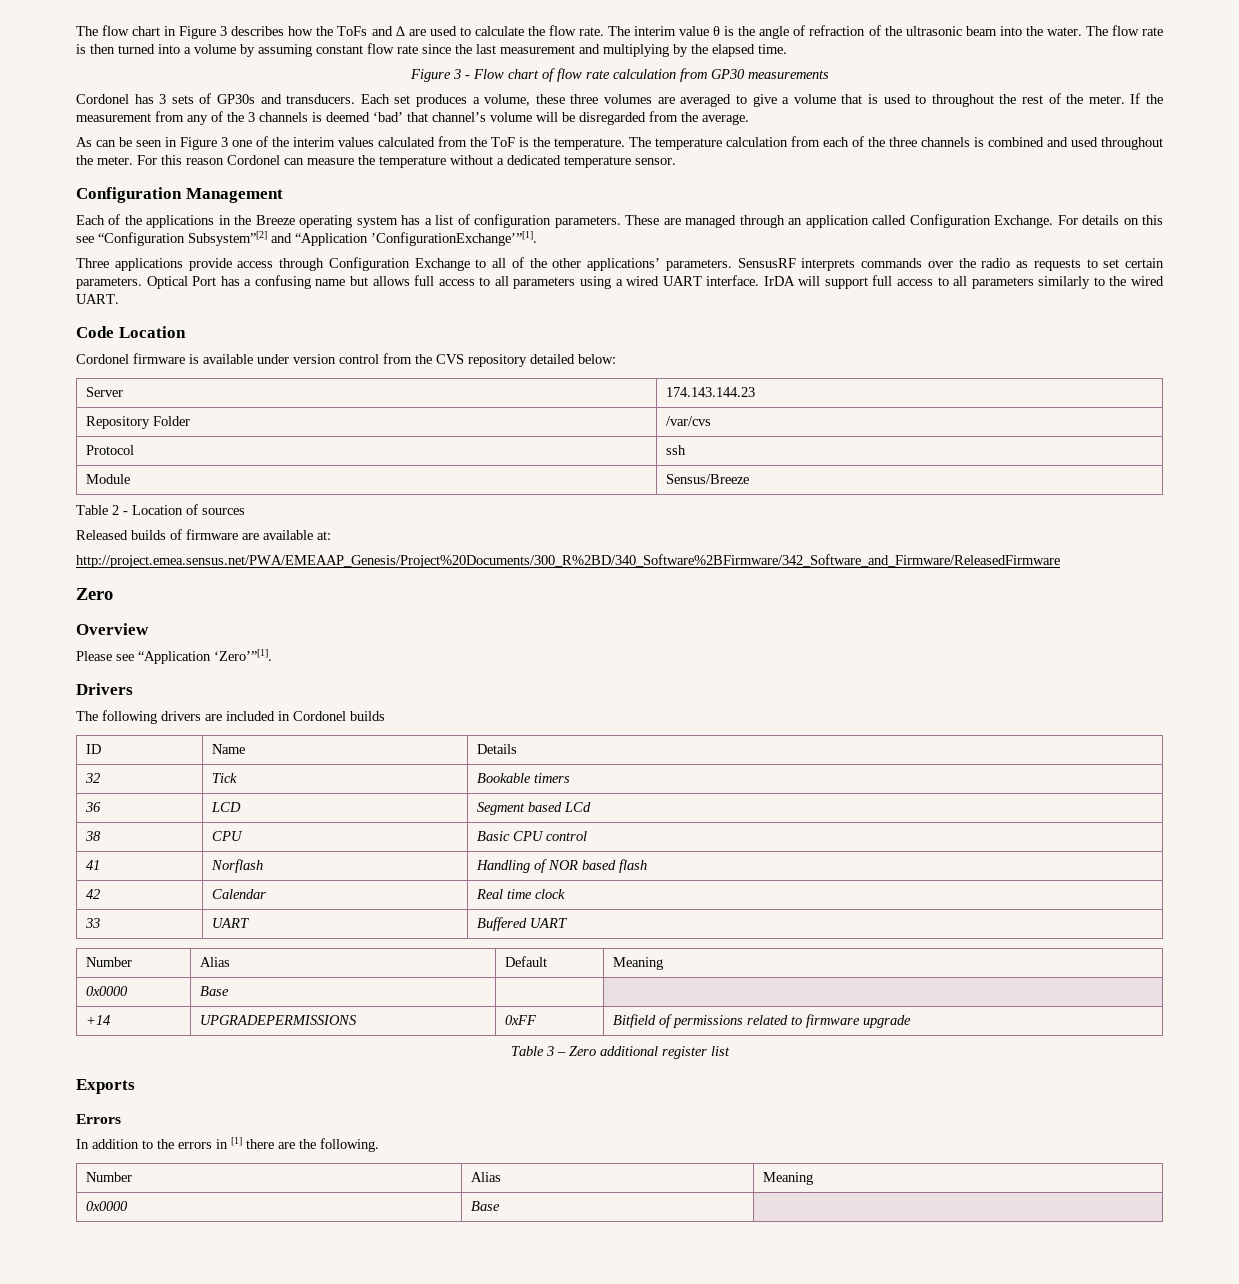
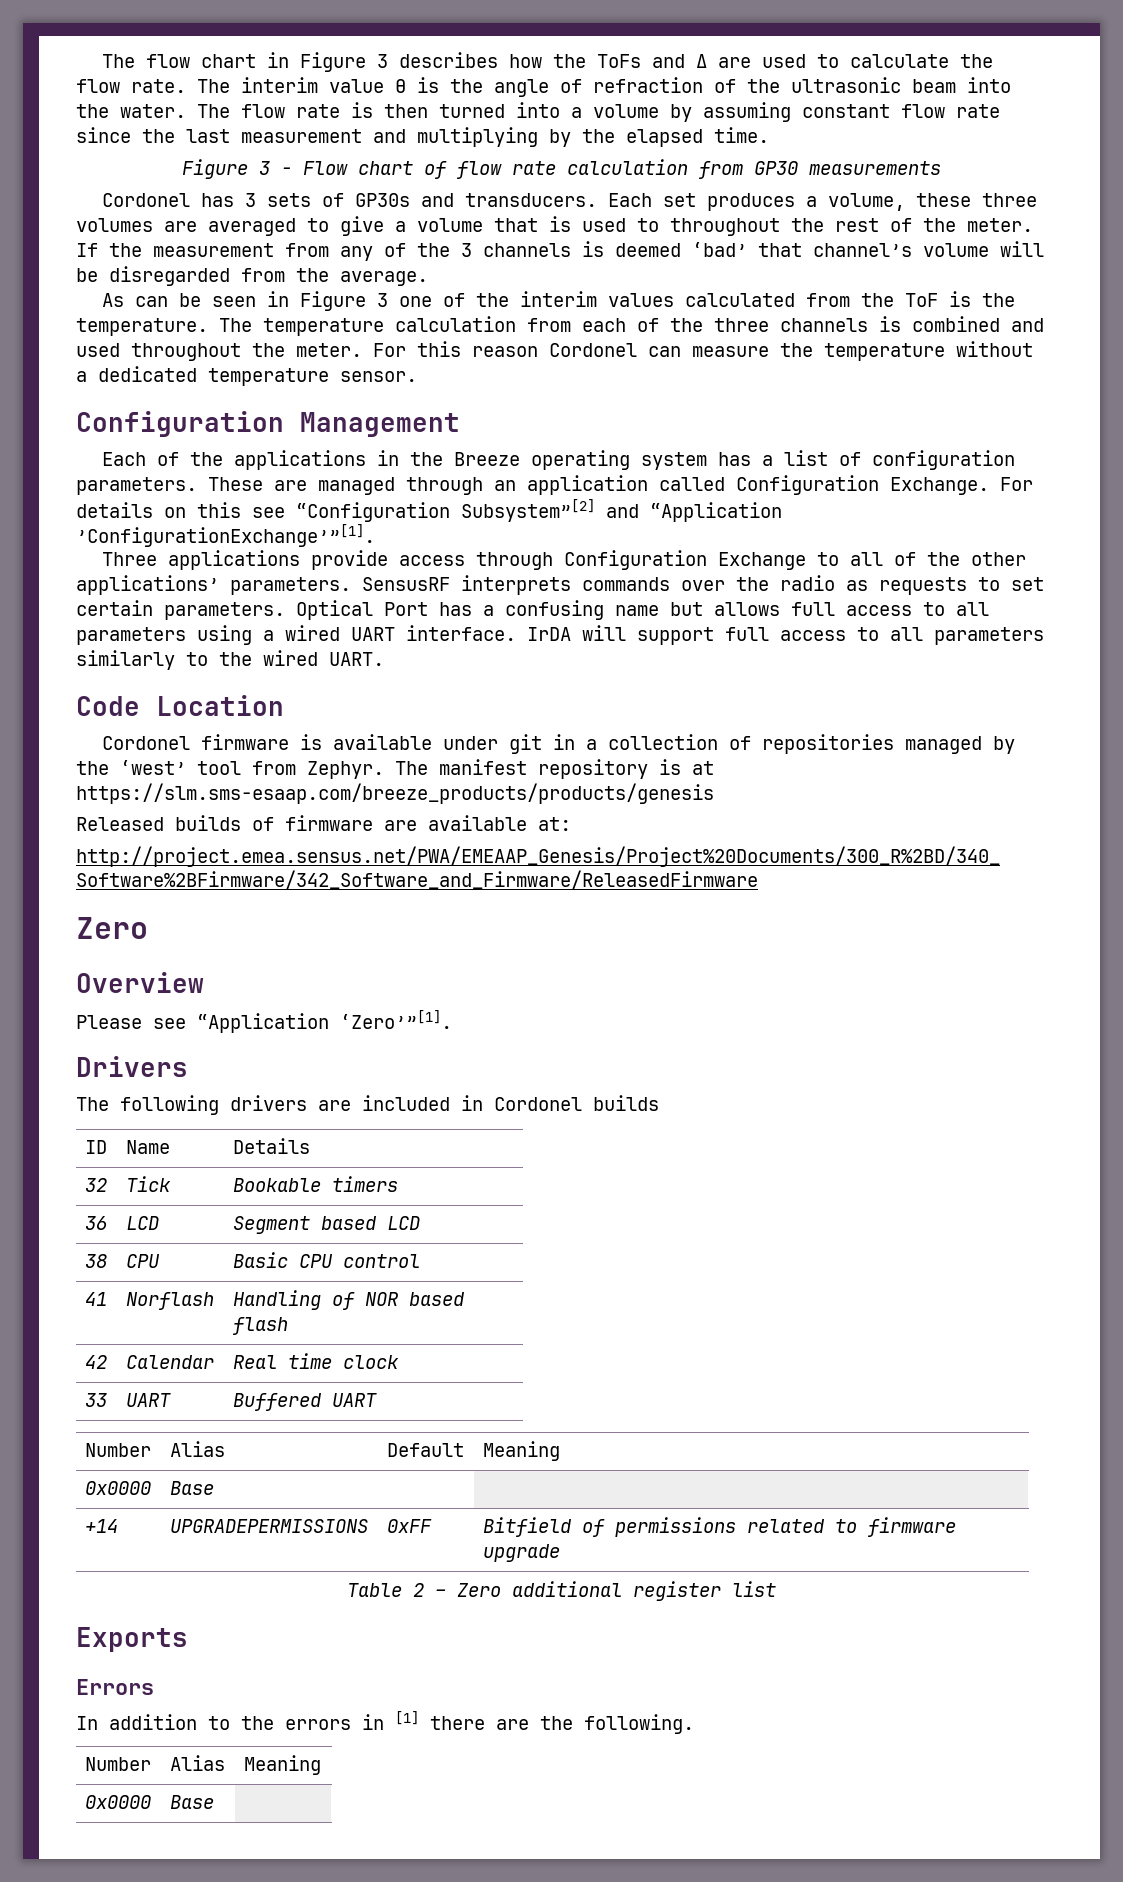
[293,353,616,367] [85,387,123,397] [665,387,755,397] [85,416,190,429] [665,416,711,426] [85,445,134,455] [665,445,686,455] [85,474,130,484] [665,474,749,484] [76,504,245,515] version control from the CVS repository detailed below: // Server | 174.143.144.23 // Repository Folder | /var/cvs // Protocol | ssh // Module | Sensus/Breeze // Table 2 - Location of sources -> [509,734,1016,754] [76,759,714,779] [76,783,714,804] git in a collection of repositories managed by the ‘west’ tool from Zephyr. The manifest repository is at https://slm.sms-esaap.com/breeze_products/products/genesis
[563,802,591,812] LCd -> [387,1216,421,1230] LCD
[545,1046,554,1056] 3 -> [413,1583,424,1597] 2

